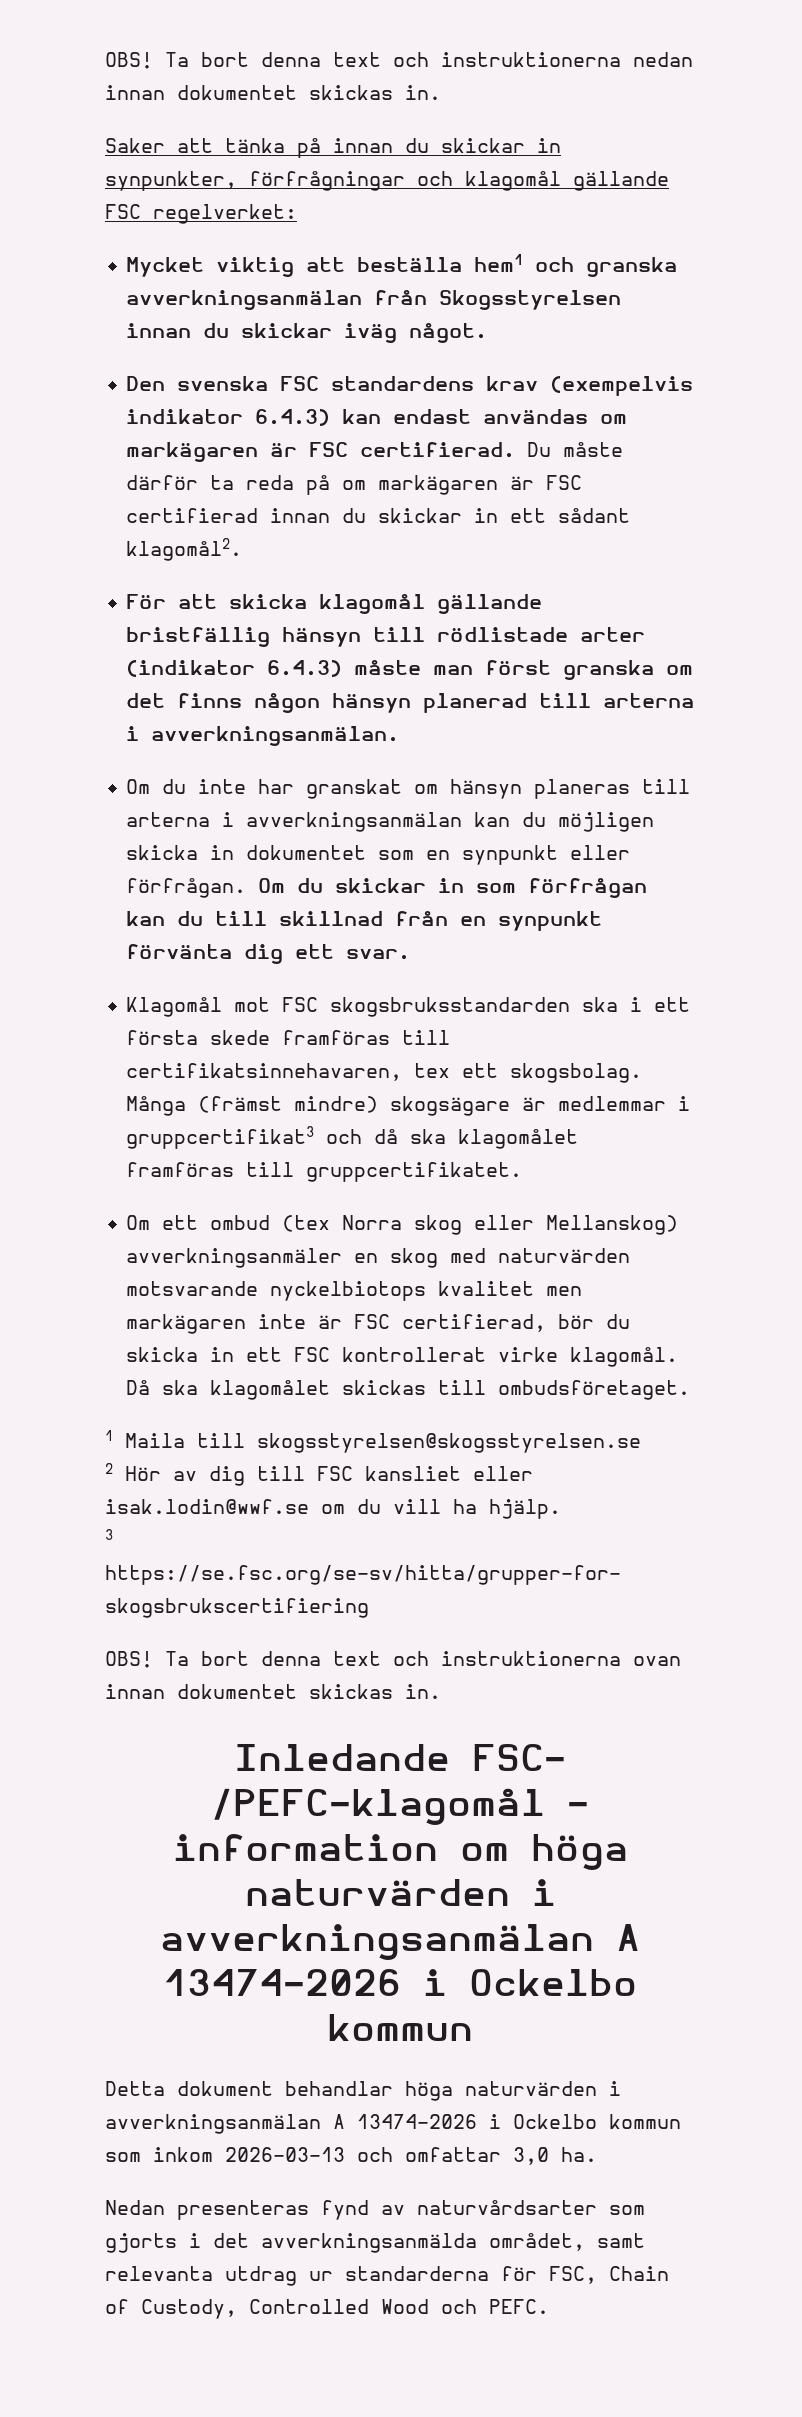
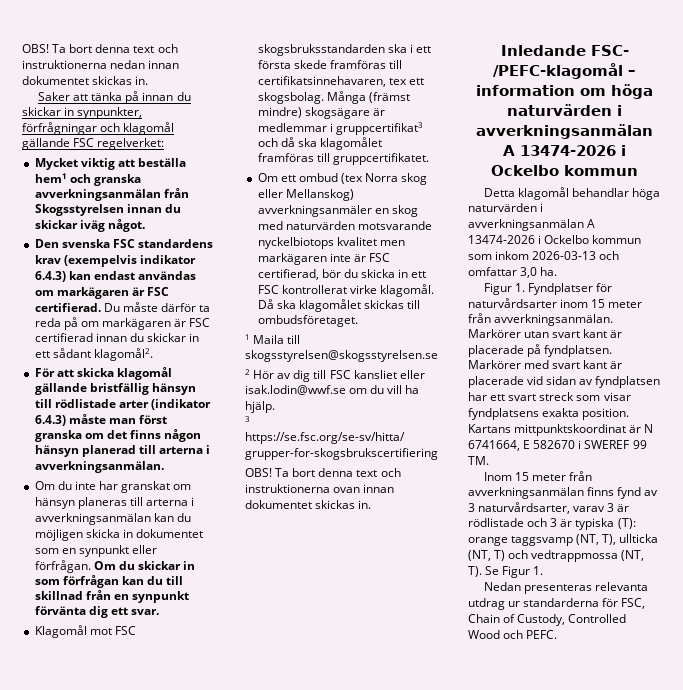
[177,2081,273,2096] dokument -> [518,187,570,200] klagomål
[105,2200,645,2220] [105,2233,645,2253] Nedan presenteras fynd av naturvårdsarter som gjorts i det avverkningsanmälda området, samt -> [484,283,613,295] [468,298,643,308] [468,313,614,326] [468,329,623,338] [468,344,613,357] [468,360,623,369] [468,376,661,388] [468,392,631,401] [468,408,630,420] [468,424,654,436] [468,440,647,451] [468,456,489,465] [484,471,593,481] [468,487,659,499] [468,502,630,514] [468,518,636,530] [468,534,659,546] [468,550,645,562] [468,566,544,578] [484,582,593,594] Figur 1. Fyndplatser för naturvårdsarter inom 15 meter från avverkningsanmälan. Markörer utan svart kant är placerade på fyndplatsen. Markörer med svart kant är placerade vid sidan av fyndplatsen har ett svart streck som visar fyndplatsens exakta position. Kartans mittpunktskoordinat är N 6741664, E 582670 i SWEREF 99 TM. // Inom 15 meter från avverkningsanmälan finns fynd av 3 naturvårdsarter, varav 3 är rödlistade och 3 är typiska (T): orange taggsvamp (NT, T), ullticka (NT, T) och vedtrappmossa (NT, T). Se Figur 1. // Nedan presenteras

